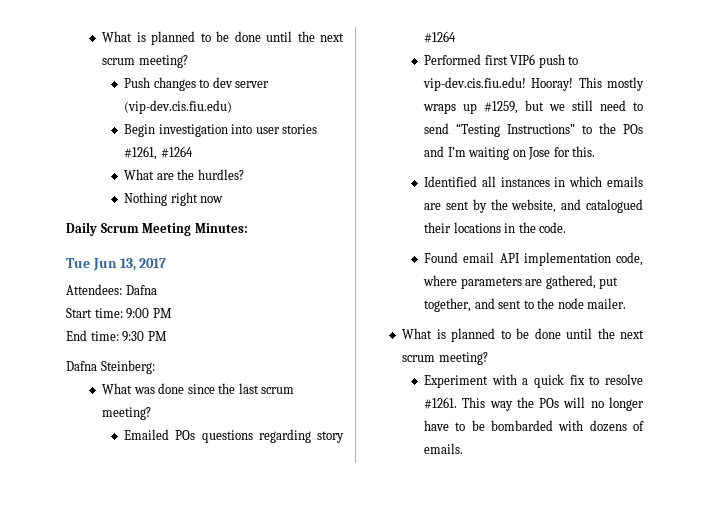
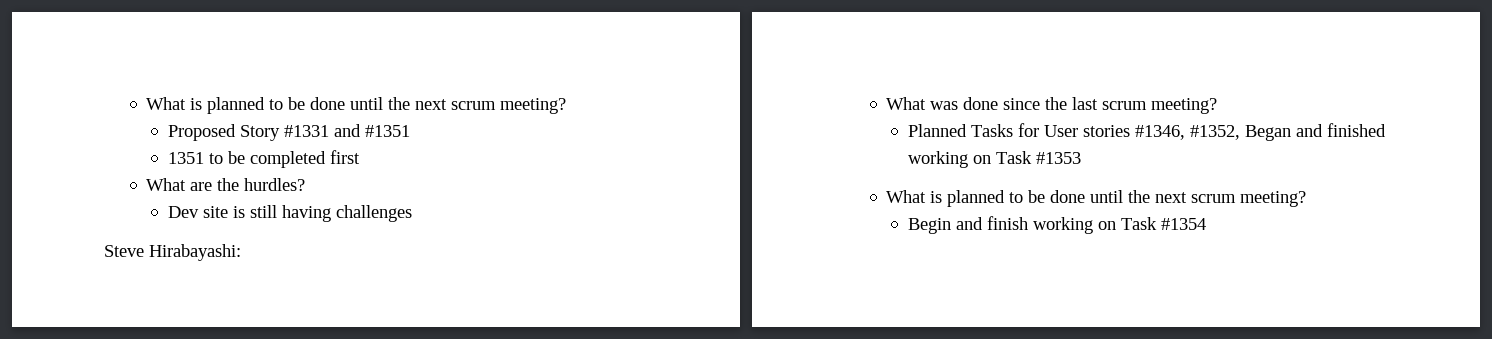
[124,77,270,91] [124,100,233,114] [124,124,318,137] [124,146,193,160] [124,169,244,180] [124,192,224,206] [66,222,248,236] [66,258,167,271] [66,284,157,295] [66,308,172,319] [66,330,167,342] [66,360,155,374] Push changes to dev server (vip-dev.cis.fiu.edu) // Begin investigation into user stories #1261, #1264 // What are the hurdles? // Nothing right now // Daily Scrum Meeting Minutes: // Tue Jun 13, 2017 // Attendees: Dafna // Start time: 9:00 PM // End time: 9:30 PM // Dafna Steinberg: -> [167,124,410,141] [167,150,360,168] [146,178,306,191] [167,205,412,222] [104,244,241,261] Proposed Story #1331 and #1351 // 1351 to be completed first // What are the hurdles? // Dev site is still having challenges // Steve Hirabayashi:
[124,429,345,443] [424,31,457,43] [424,54,579,68] [423,77,644,91] [423,100,643,114] [424,123,643,137] [424,146,596,160] [424,176,643,187] [424,199,643,213] [424,222,567,233] [424,252,643,266] [423,275,619,289] [424,298,627,312] Emailed POs questions regarding story #1264 // Performed first VIP6 push to vip-dev.cis.fiu.edu! Hooray! This mostly wraps up #1259, but we still need to send “Testing Instructions” to the POs and I’m waiting on Jose for this. // Identified all instances in which emails are sent by the website, and catalogued their locations in the code. // Found email API implementation code, where parameters are gathered, put together, and sent to the node mailer. -> [907,123,1386,141] [907,151,1081,168] Planned Tasks for User stories #1346, #1352, Began and finished working on Task #1353
[424,374,643,388] [424,397,644,411] [424,420,644,432] [424,443,464,454] Experiment with a quick fix to resolve #1261. This way the POs will no longer have to be bombarded with dozens of emails. -> [907,216,1206,234] Begin and finish working on Task #1354

